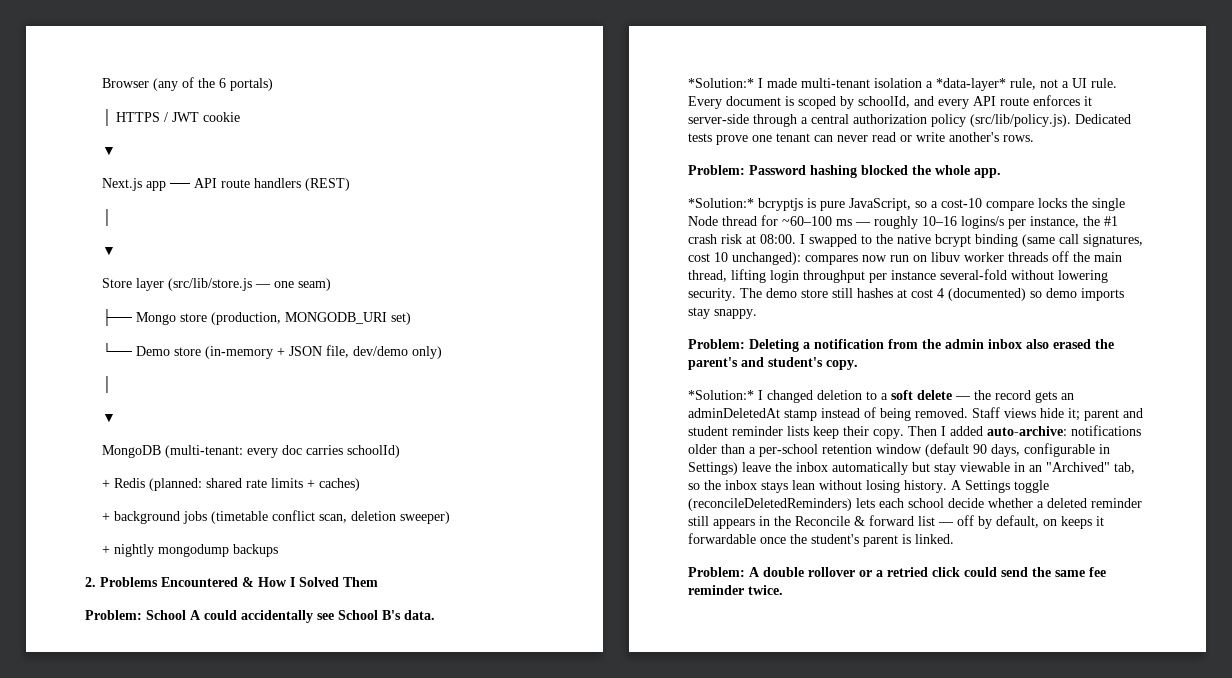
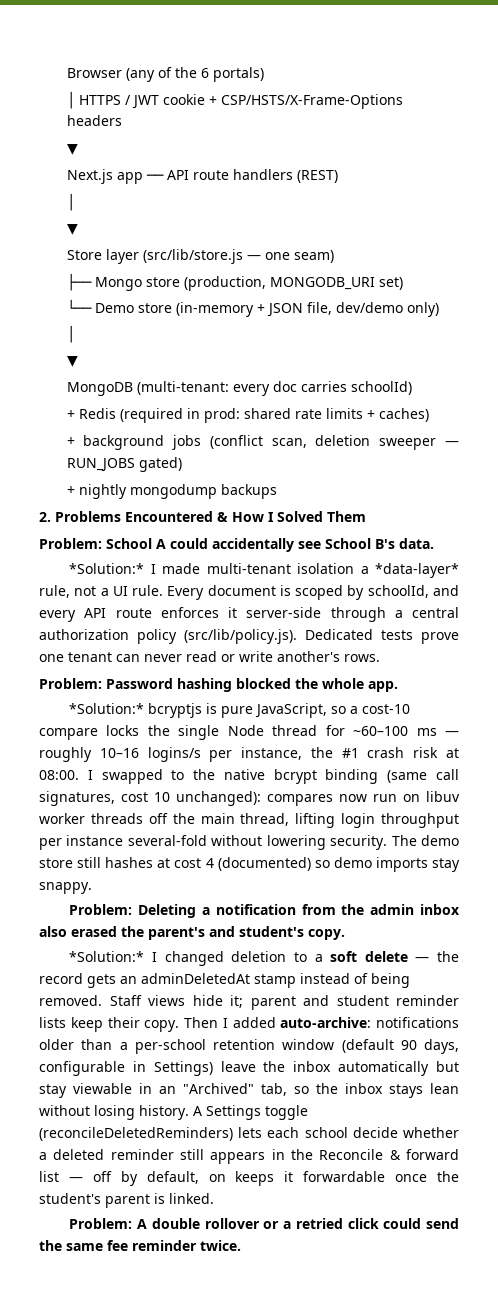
(241, 117) none -> [208,94,403,109] [66,115,122,126] + CSP/HSTS/X-Frame-Options headers
[149,478,203,491] (planned: -> [119,408,240,423] (required in prod:
[211,510,451,524] (timetable conflict scan, deletion sweeper) -> [209,435,459,450] [66,457,182,472] (conflict scan, deletion sweeper — RUN_JOBS gated)

